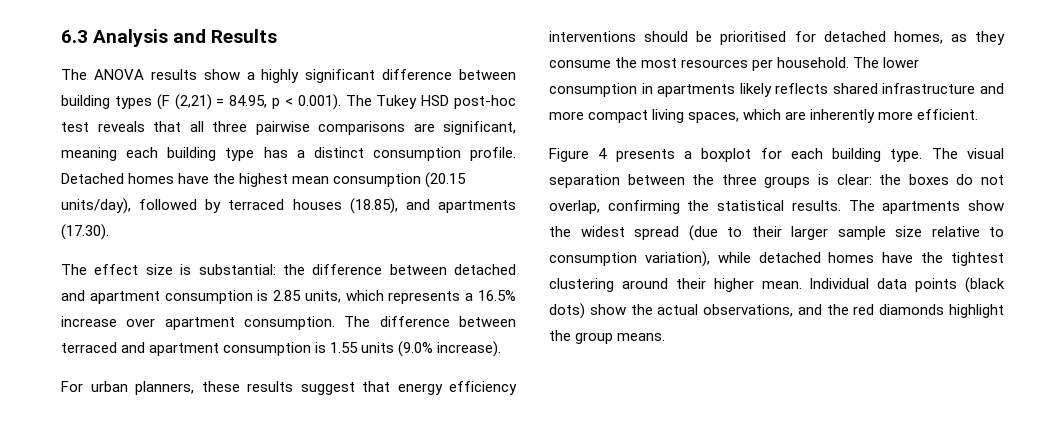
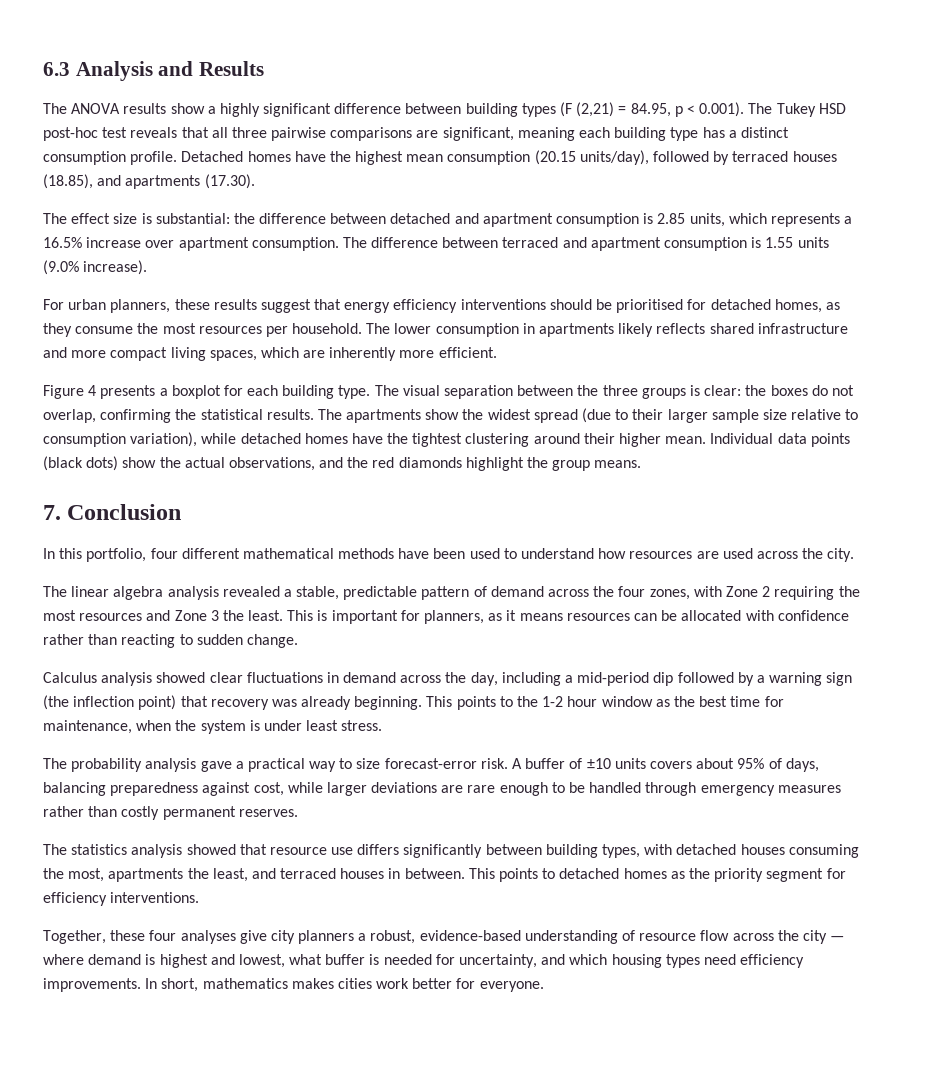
(666, 337) none -> [43,504,182,520] [43,548,855,562] [43,586,860,600] [43,610,849,624] [43,634,298,648] [43,672,853,686] [43,695,784,710] [43,720,383,734] [43,758,819,772] [43,782,841,796] [43,806,298,820] [43,844,859,858] [43,868,846,882] [43,892,200,906] [43,930,845,944] [43,954,805,968] [43,978,544,992] // 7. Conclusion // In this portfolio, four different mathematical methods have been used to understand how resources are used across the city. // The linear algebra analysis revealed a stable, predictable pattern of demand across the four zones, with Zone 2 requiring the most resources and Zone 3 the least. This is important for planners, as it means resources can be allocated with confidence rather than reacting to sudden change. // Calculus analysis showed clear fluctuations in demand across the day, including a mid-period dip followed by a warning sign (the inflection point) that recovery was already beginning. This points to the 1-2 hour window as the best time for maintenance, when the system is under least stress. // The probability analysis gave a practical way to size forecast-error risk. A buffer of ±10 units covers about 95% of days, balancing preparedness against cost, while larger deviations are rare enough to be handled through emergency measures rather than costly permanent reserves. // The statistics analysis showed that resource use differs significantly between building types, with detached houses consuming the most, apartments the least, and terraced houses in between. This points to detached homes as the priority segment for efficiency interventions. // Together, these four analyses give city planners a robust, evidence-based understanding of resource flow across the city — where demand is highest and lowest, what buffer is needed for uncertainty, and which housing types need efficiency improvements. In short, mathematics makes cities work better for everyone.

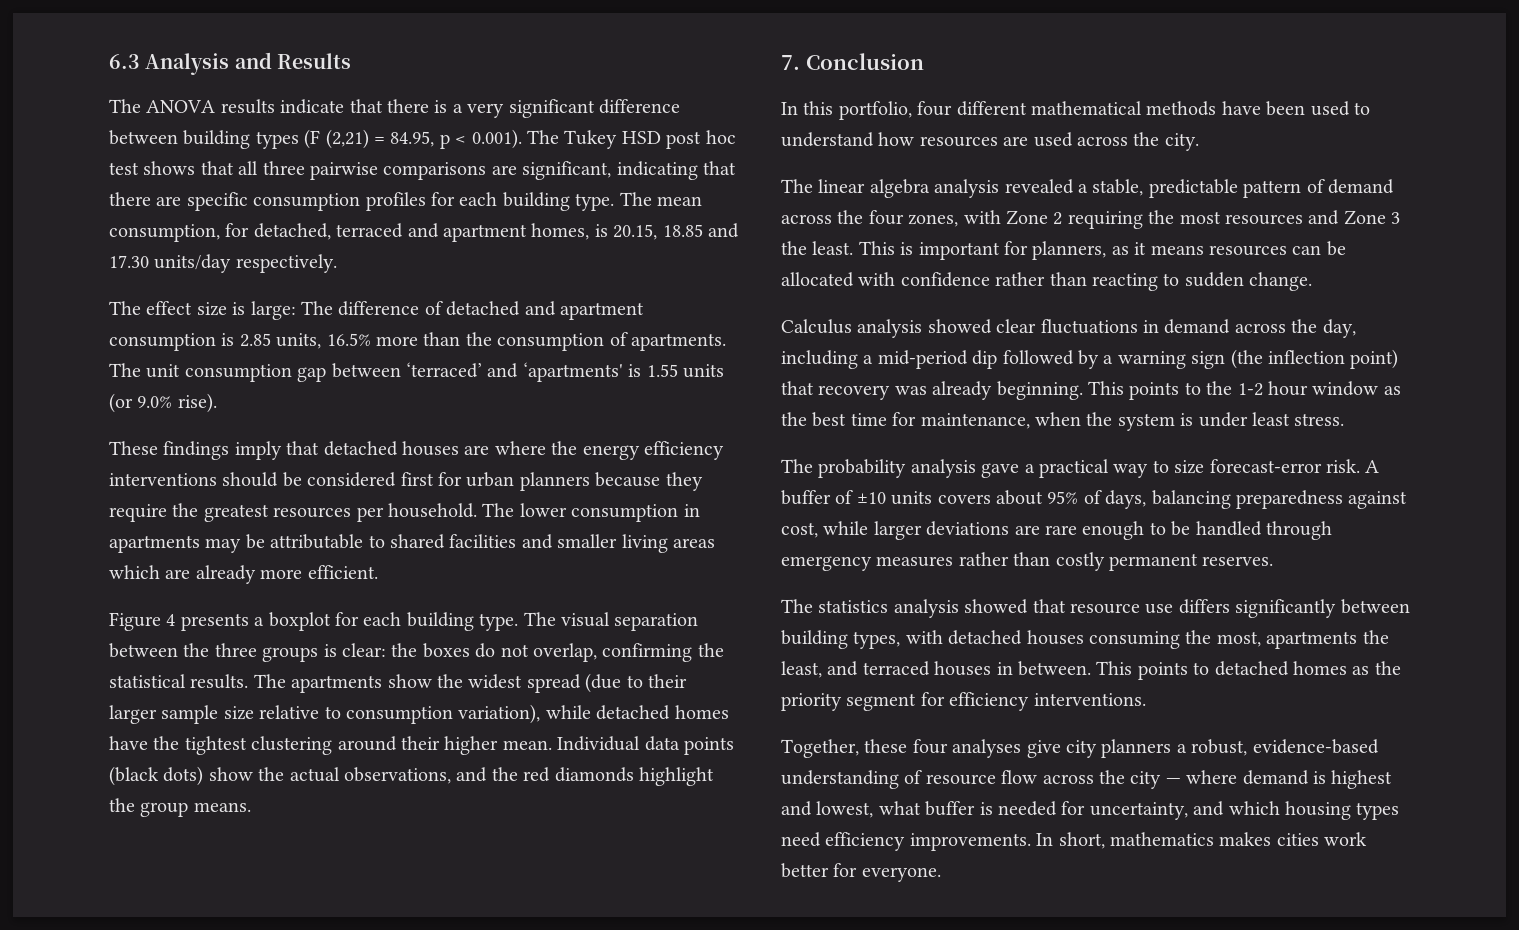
[170,103,260,117] show a highly -> [280,99,505,118] indicate that there is a very
[43,127,178,141] post-hoc test reveals -> [666,130,736,149] [109,161,196,175] post hoc test shows
[517,127,789,141] [43,150,837,165] [43,174,255,189] meaning each building type has a distinct consumption profile. Detached homes have the highest mean consumption (20.15 units/day), followed by terraced houses (18.85), and apartments (17.30). -> [616,161,736,180] [109,192,702,211] [109,223,739,242] [109,254,337,273] indicating that there are specific consumption profiles for each building type. The mean consumption, for detached, terraced and apartment homes, is 20.15, 18.85 and 17.30 units/day respectively.
[155,213,387,224] substantial: the difference between -> [250,301,443,320] large: The difference of
[728,213,853,227] [43,237,829,251] [43,260,148,275] [43,299,342,313] which represents a 16.5% increase over apartment consumption. The difference between terraced and apartment consumption is 1.55 units (9.0% increase). // For urban planners, these results suggest that -> [326,332,726,351] [109,362,724,382] [109,393,217,413] [109,441,578,460] 16.5% more than the consumption of apartments. The unit consumption gap between ‘terraced’ and ‘apartments' is 1.55 units (or 9.0% rise). // These findings imply that detached houses are where the
[616,299,840,313] [43,323,196,337] prioritised for detached homes, as they consume the most -> [307,472,703,491] [109,503,269,522] considered first for urban planners because they require the greatest
[618,323,848,337] [43,347,257,361] likely reflects shared infrastructure and more compact living spaces, -> [205,534,715,553] may be attributable to shared facilities and smaller living areas
[329,347,397,361] inherently -> [195,565,256,584] already

